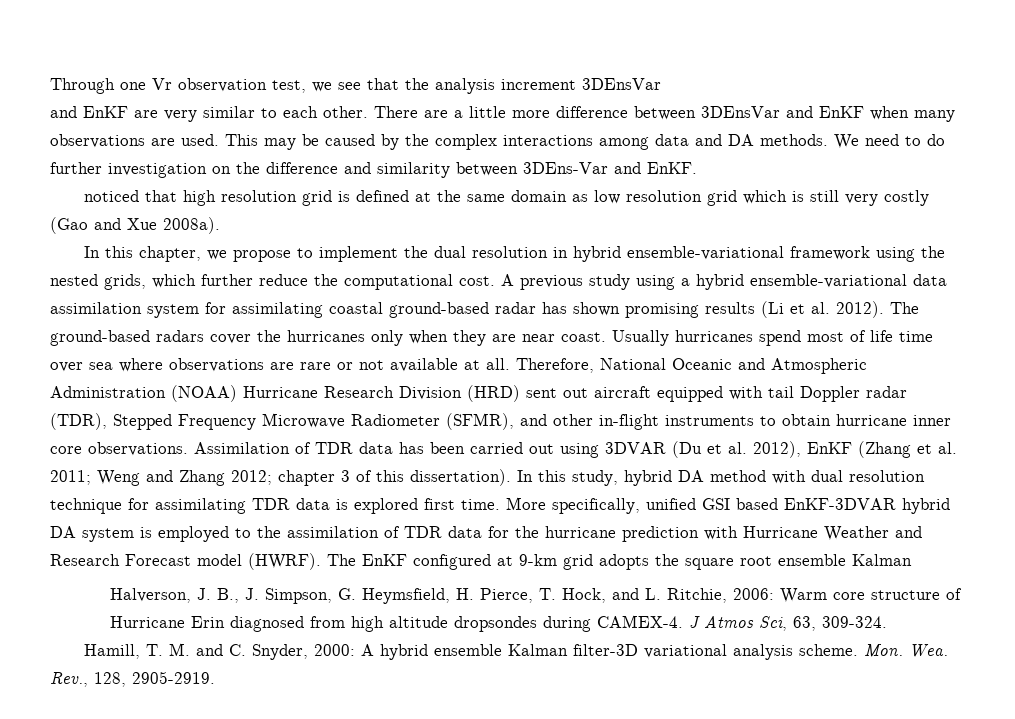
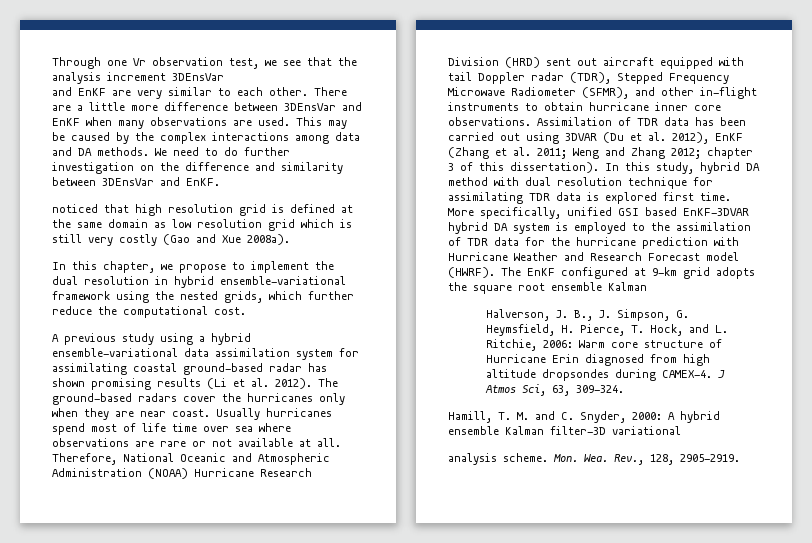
[523,162,608,174] 3DEns-Var -> [102,178,154,186] 3DEnsVar
(495, 281) none -> (246, 311) //
(727, 651) none -> (681, 430) //

